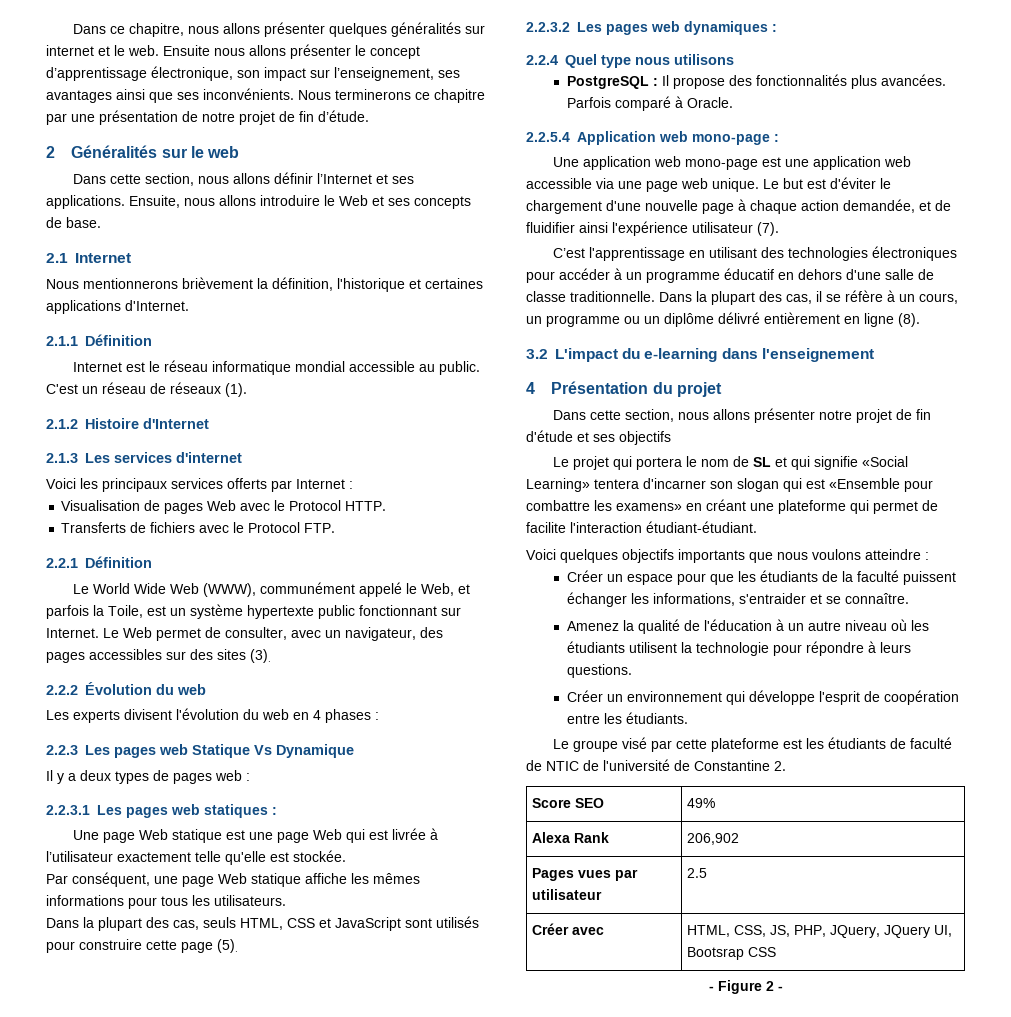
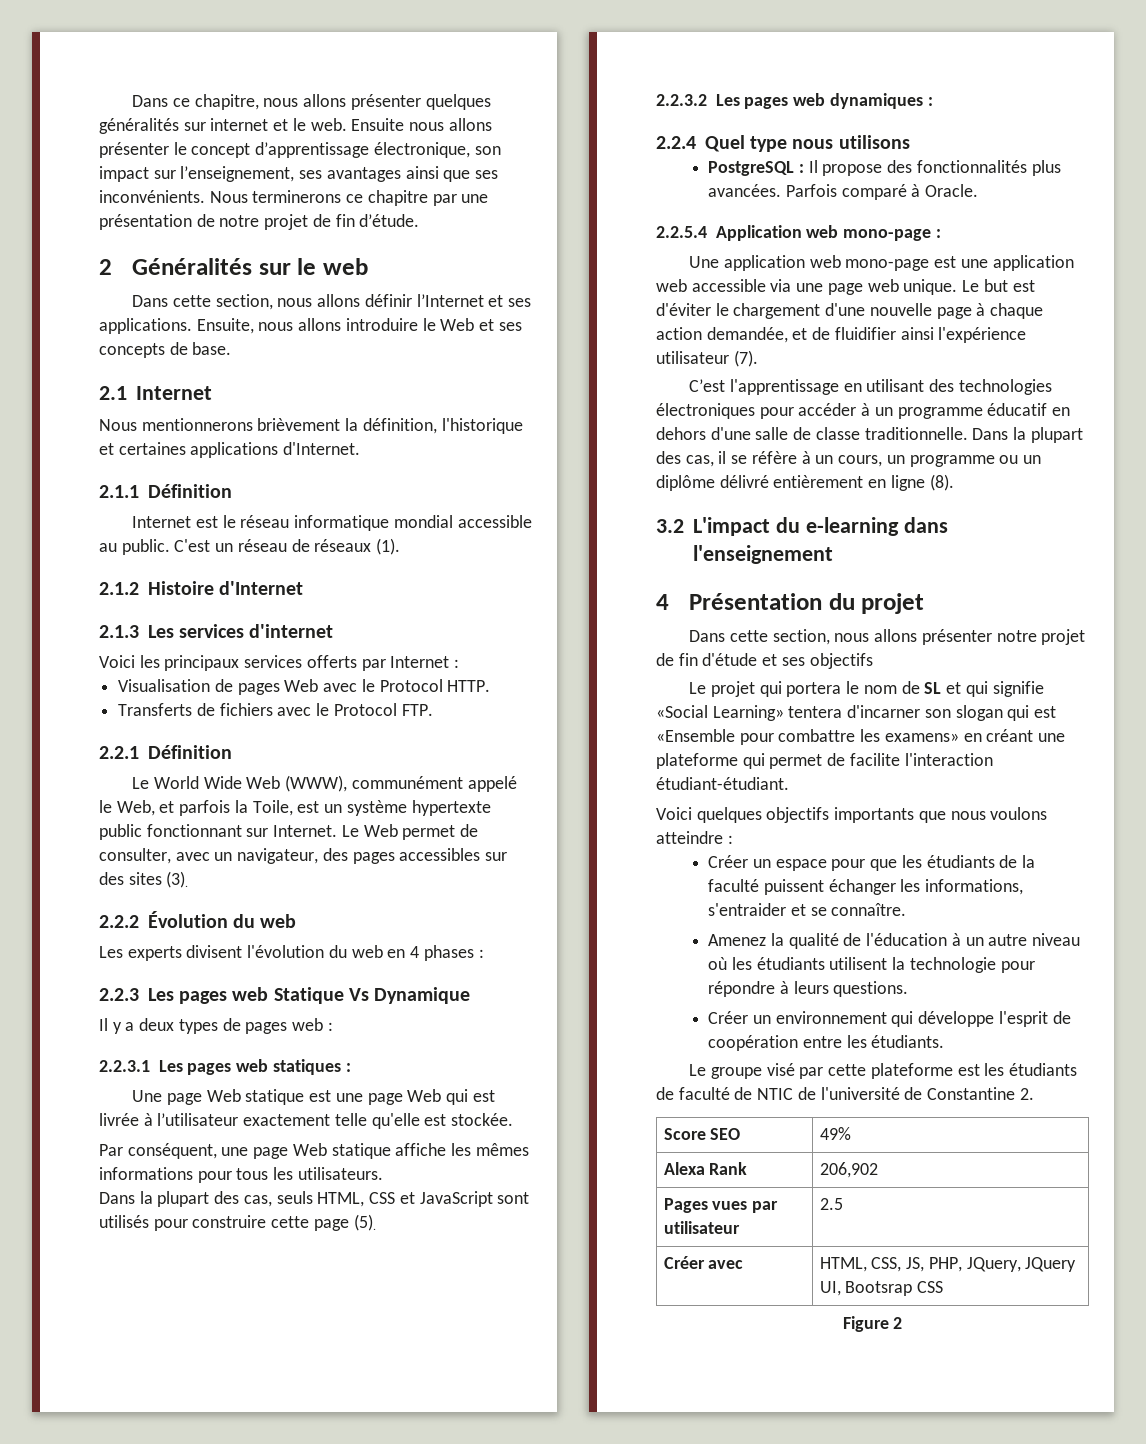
[708,986,714,991] - -> (944, 1287) none
[777,986,783,991] - -> (903, 1323) none

